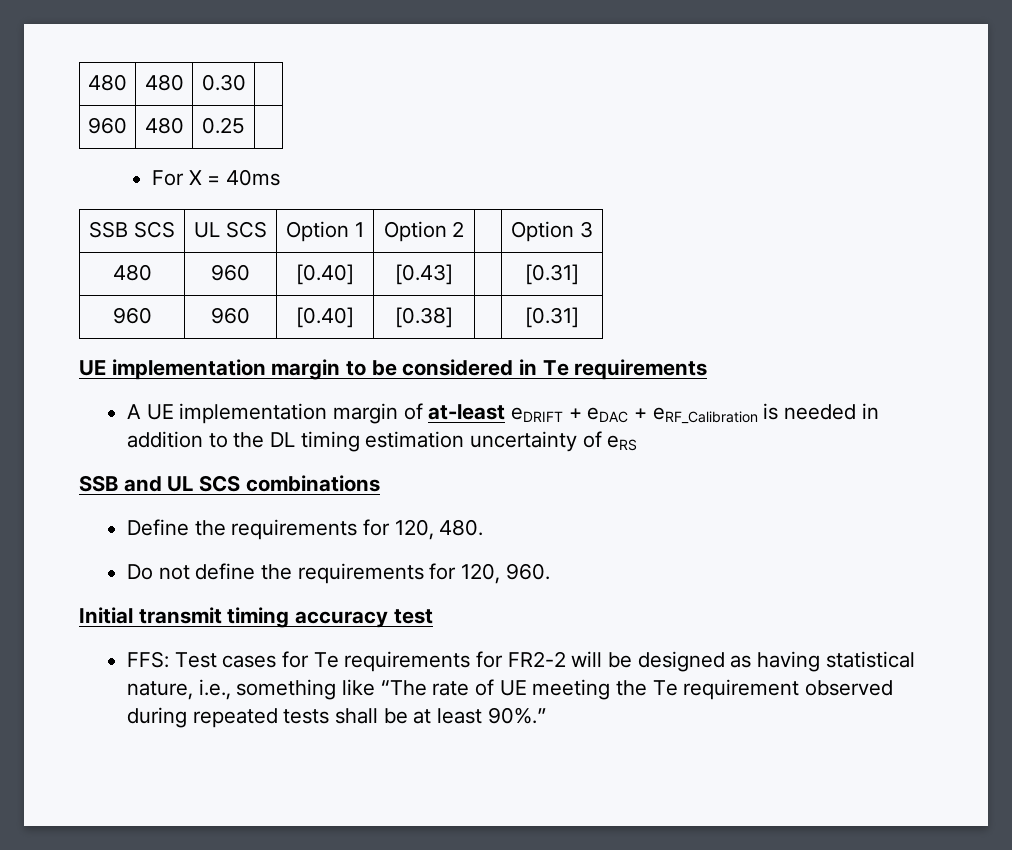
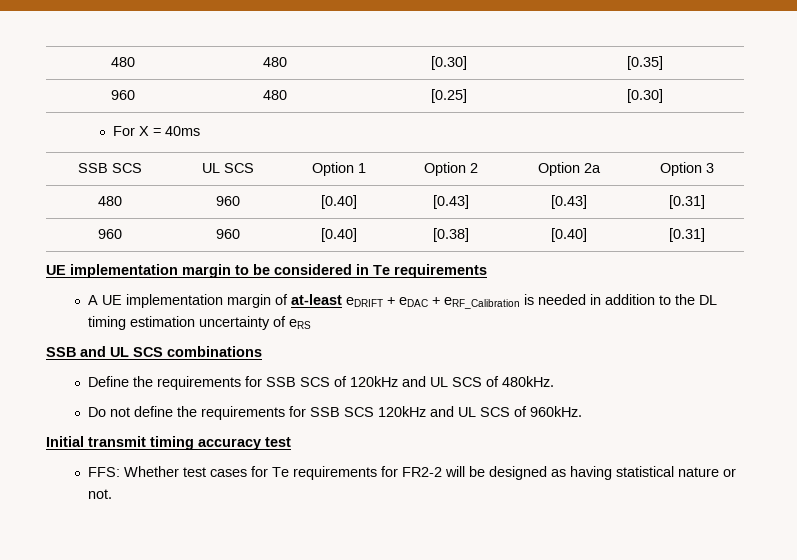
[201,74,246,91] 0.30 | -> [430,56,467,70] [627,56,663,70] [0.30] | [0.35]
[202,117,245,134] 0.25 | -> [430,89,467,103] [627,89,663,103] [0.25] | [0.30]
(465, 229) none -> [537,162,601,176] Option 2a
(453, 274) none -> [550,195,587,209] [0.43]
(453, 317) none -> [550,228,587,242] [0.40]
[394,519,484,540] 120, 480. -> [265,376,554,387] SSB SCS of 120kHz and UL SCS of 480kHz.
[461,563,550,584] 120, 960. -> [309,406,582,417] SSB SCS 120kHz and UL SCS of 960kHz.
[174,652,217,668] Test -> [123,466,206,477] Whether test
[127,679,894,700] [127,707,546,728] nature, i.e., something like “The rate of UE meeting the Te requirement observed during repeated tests shall be at least 90%.” -> [677,467,736,477] [87,489,112,499] nature or not.

